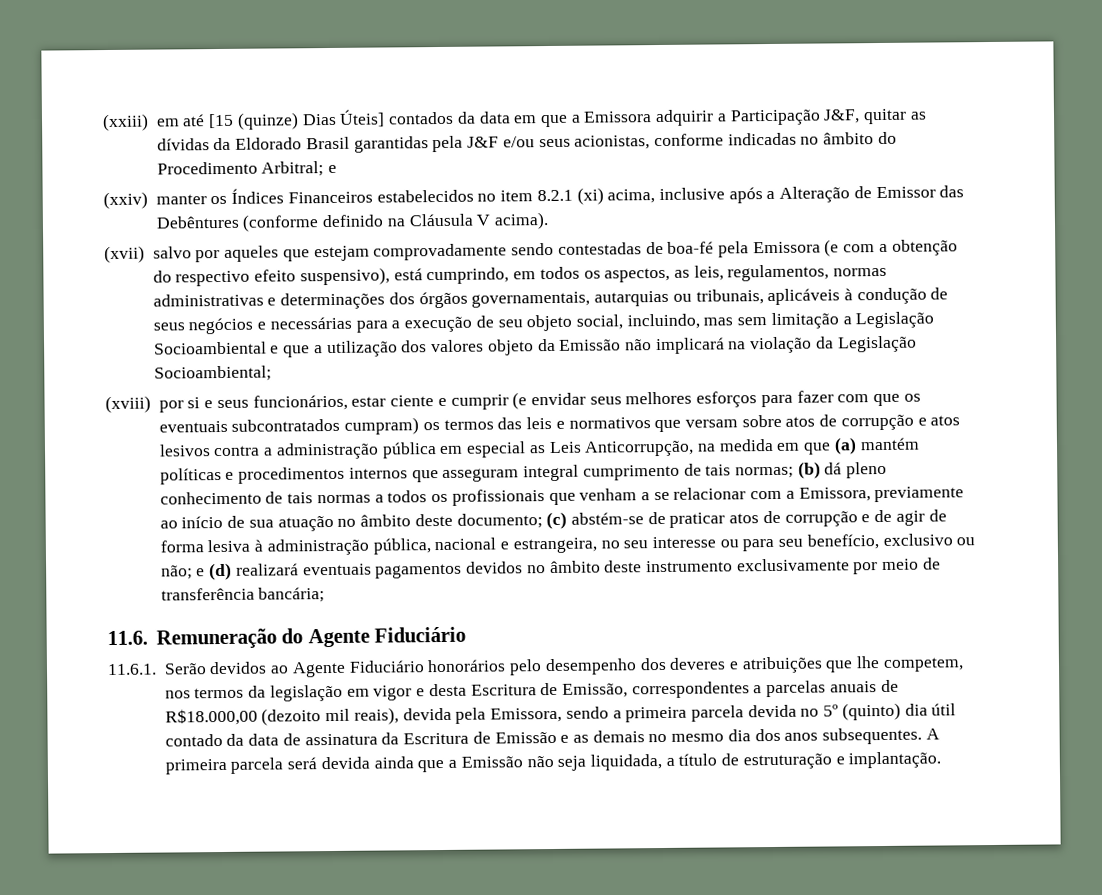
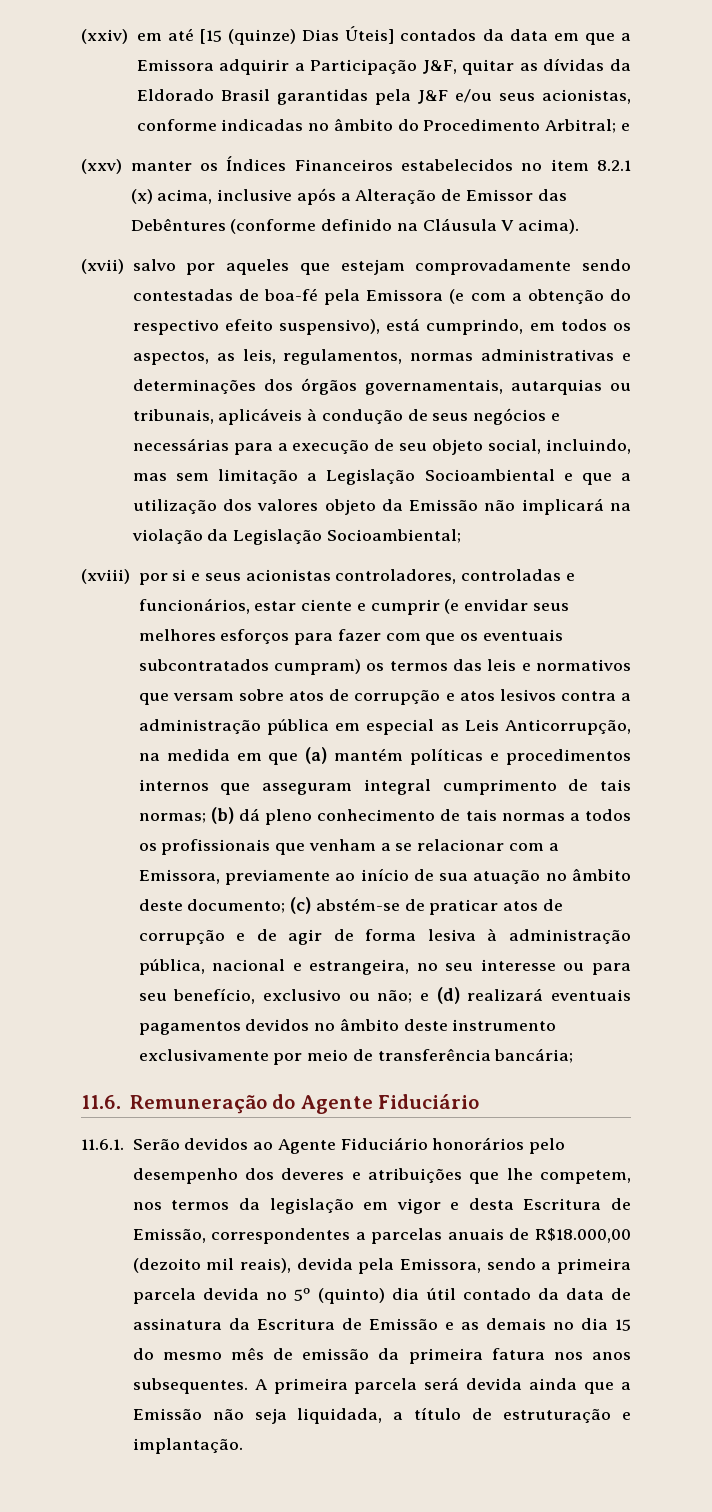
[102,113,149,132] (xxiii) -> [81,29,128,44] (xxiv)
[103,191,148,210] (xxiv) -> [81,159,122,174] (xxv)
[576,187,604,205] (xi) -> [130,189,153,204] (x)
(249, 404) none -> [245,569,575,584] acionistas controladores, controladas e
[671,728,781,742] mesmo dia dos -> [580,1318,631,1331] [132,1347,583,1364] dia 15 do mesmo mês de emissão da primeira fatura nos

